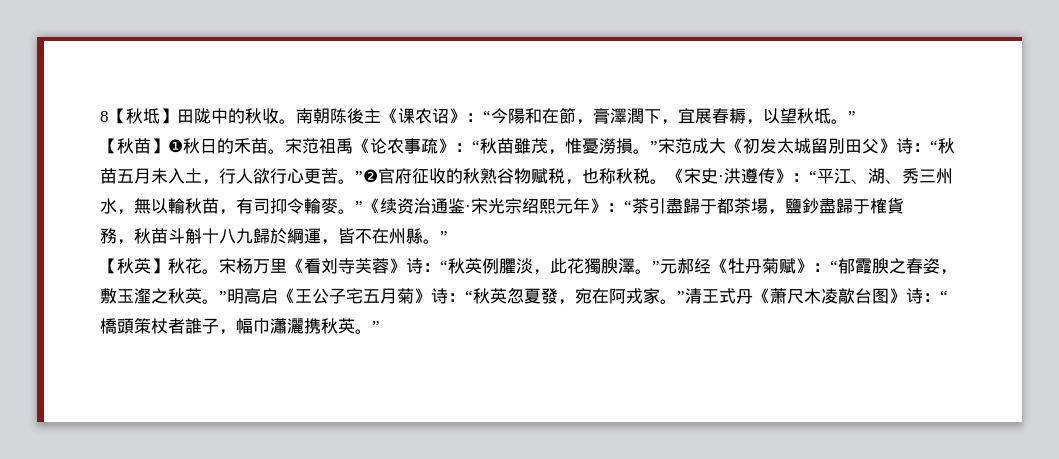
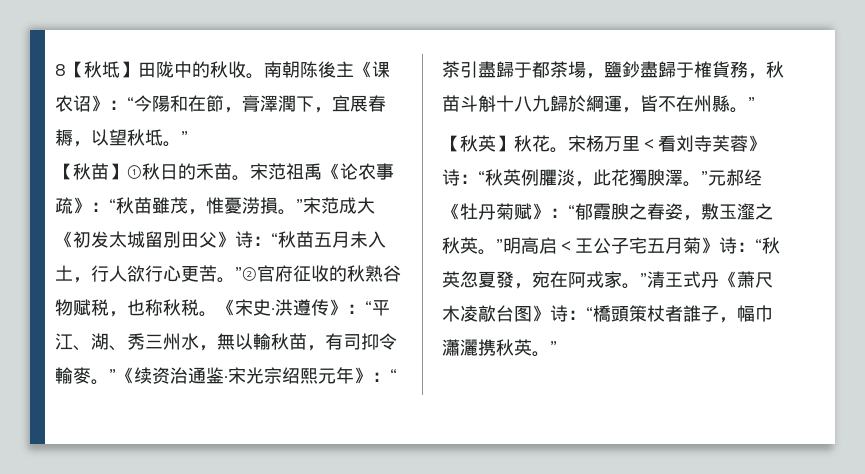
[168,139,183,153] ❶ -> [127,165,142,179] ①
[599,138,616,154] 澇 -> [242,197,260,214] 涝
[355,169,378,183] ”❷ -> [235,267,257,281] ”②
(904, 206) // -> (730, 69) none
[287,258,304,274] 《 -> [640,139,658,150] ＜
[278,288,295,304] 《 -> [557,241,575,252] ＜

